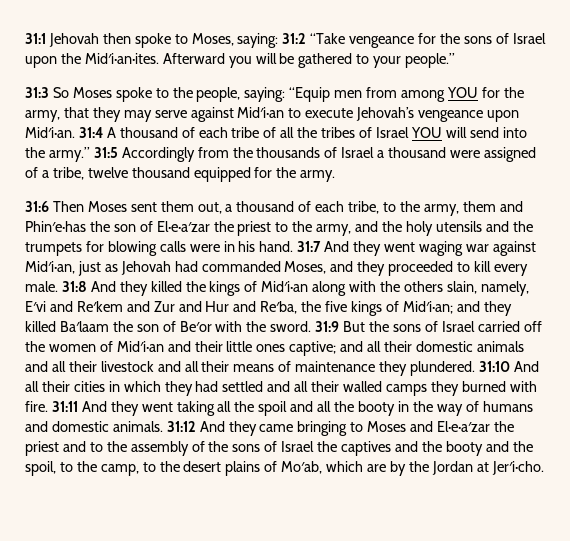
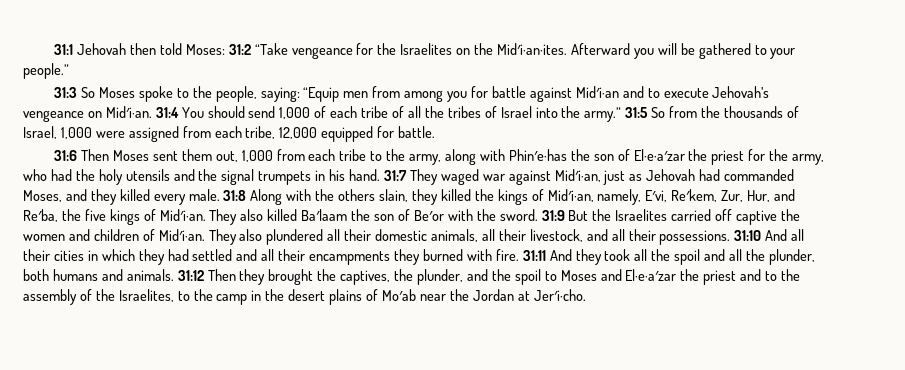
[134,33,279,48] spoke to Moses, saying: -> [159,43,225,55] told Moses:
[463,33,546,44] [25,56,57,68] sons of Israel upon -> [400,43,471,55] Israelites on
[446,87,524,98] [25,107,187,122] YOU for the army, that they may serve -> [447,86,526,102] you for battle
(285, 112) none -> [622,86,644,98] and
[487,110,520,122] upon -> [87,111,102,118] on
[106,127,178,138] A thousand -> [181,106,311,119] You should send 1,000
[410,127,499,138] YOU will send -> (532, 112) none
[121,147,195,162] Accordingly -> [651,107,666,118] So
[341,147,536,162] [25,167,336,182] Israel a thousand were assigned of a tribe, twelve thousand equipped for the army. -> [23,126,436,142] Israel, 1,000 were assigned from each tribe, 12,000 equipped for battle.
[225,201,523,216] a thousand of each tribe, to the army, them and -> [241,149,505,165] 1,000 from each tribe to the army, along with
[275,221,379,236] to the army, and -> [748,149,825,165] [23,169,72,181] for the army, who had
[25,241,463,256] trumpets for blowing calls were in his hand. 31:7 And they went waging -> [221,169,479,185] signal trumpets in his hand. 31:7 They waged
[388,261,528,276] [25,281,116,292] proceeded to kill every male. 31:8 And -> [119,189,409,205] killed every male. 31:8 Along with the others slain,
[261,281,529,296] [25,301,230,312] Mid′i·an along with the others slain, namely, E′vi and Re′kem and Zur and Hur -> [547,189,771,205] Mid′i·an, namely, E′vi, Re′kem, Zur, Hur,
[402,301,512,316] Mid′i·an; and they -> [159,209,264,225] Mid′i·an. They also
[392,321,475,332] sons of Israel -> [615,209,668,221] Israelites
(542, 326) none -> [736,210,778,225] captive
[99,341,524,356] [25,361,476,376] of Mid′i·an and their little ones captive; and all their domestic animals and all their livestock and all their means of maintenance they plundered. -> [68,229,731,245] and children of Mid′i·an. They also plundered all their domestic animals, all their livestock, and all their possessions.
[343,381,427,396] walled camps -> [309,251,391,265] encampments
[141,401,215,416] went taking -> [604,249,631,261] took
[357,401,479,416] booty in the way of -> [768,249,815,265] [23,269,49,281] plunder, both
[51,421,109,432] domestic -> (123, 275) none
[199,421,348,436] And they came bringing -> [207,269,541,285] Then they brought the captives, the plunder, and the spoil
[232,441,533,456] [25,461,406,476] sons of Israel the captives and the booty and the spoil, to the camp, to the desert plains of Mo′ab, which are by -> [118,289,446,305] Israelites, to the camp in the desert plains of Mo′ab near

